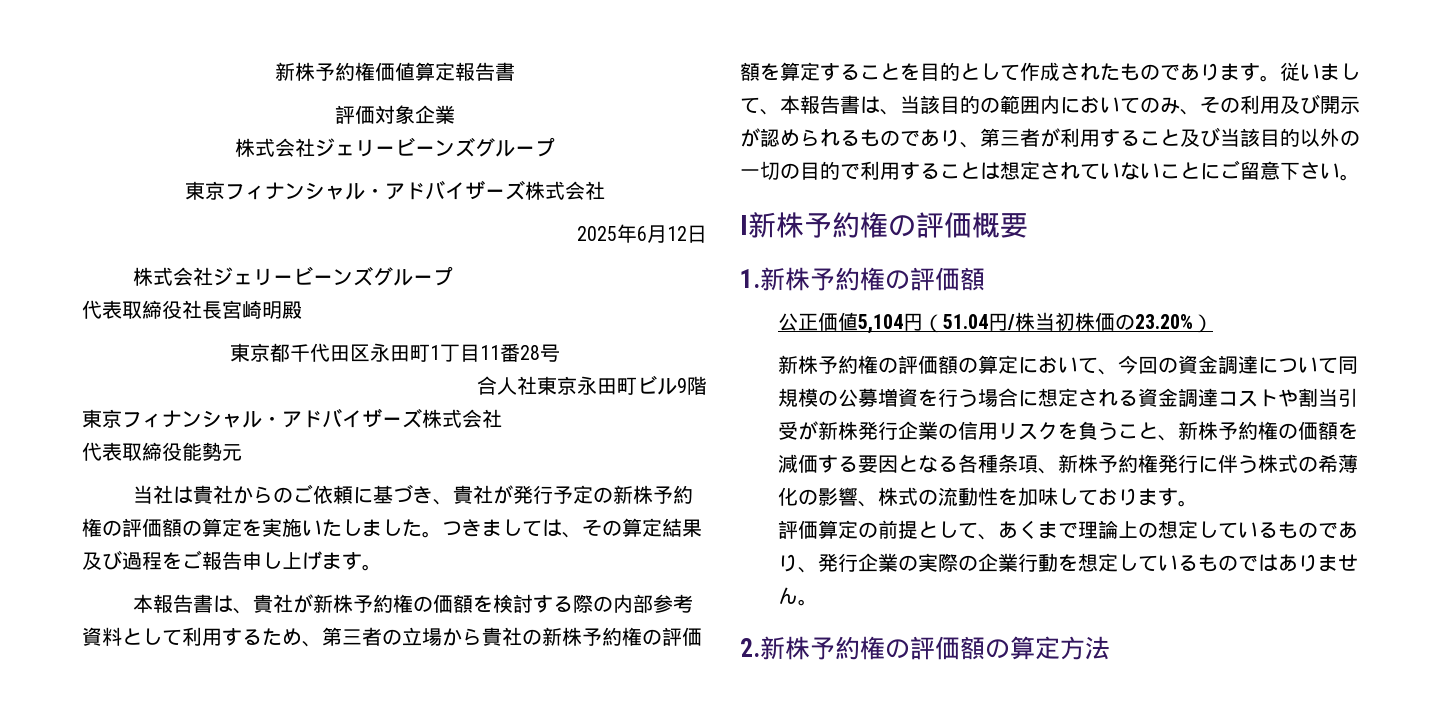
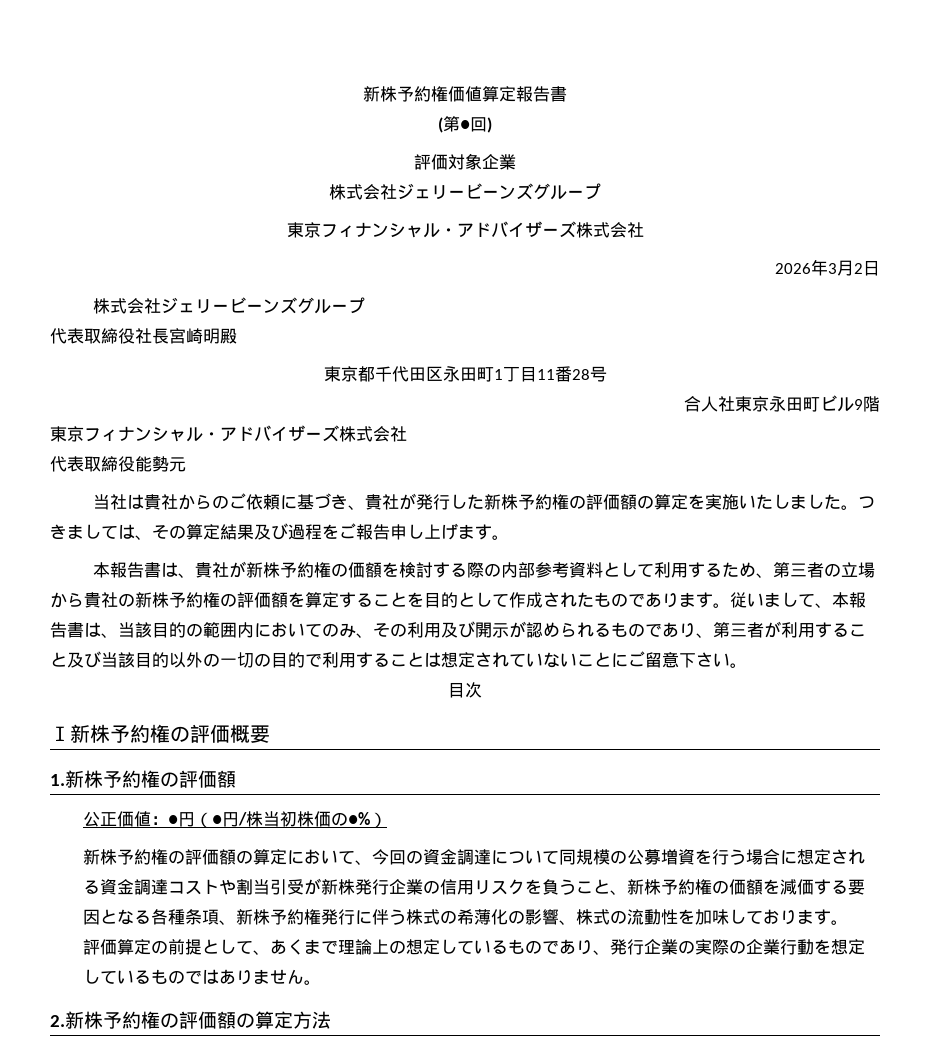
(515, 71) none -> [438,116,492,133] // (第●回)
[577,224,687,243] 2025年6月12 -> [775,259,863,276] 2026年3月2
[553,485,614,504] 予定の -> [450,494,485,509] した
(1360, 177) none -> [448,682,482,698] // 目次
[857,313,988,334] 5,104円（51.04 -> [150,812,222,828] ：●円（●
[1134,314,1193,329] 23.20% -> [347,812,370,825] ●%

